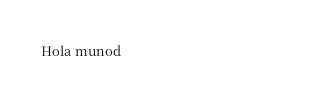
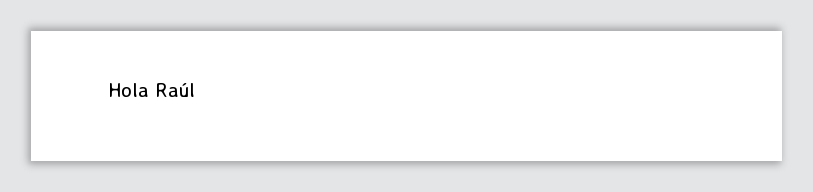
[74,45,121,56] munod -> [155,83,195,97] Raúl

